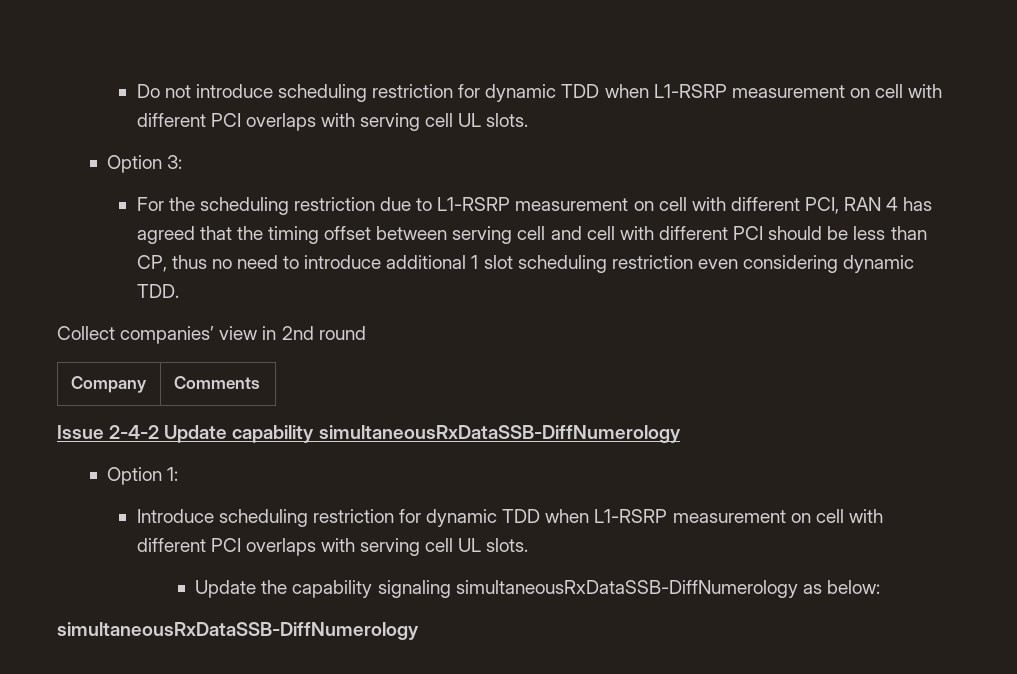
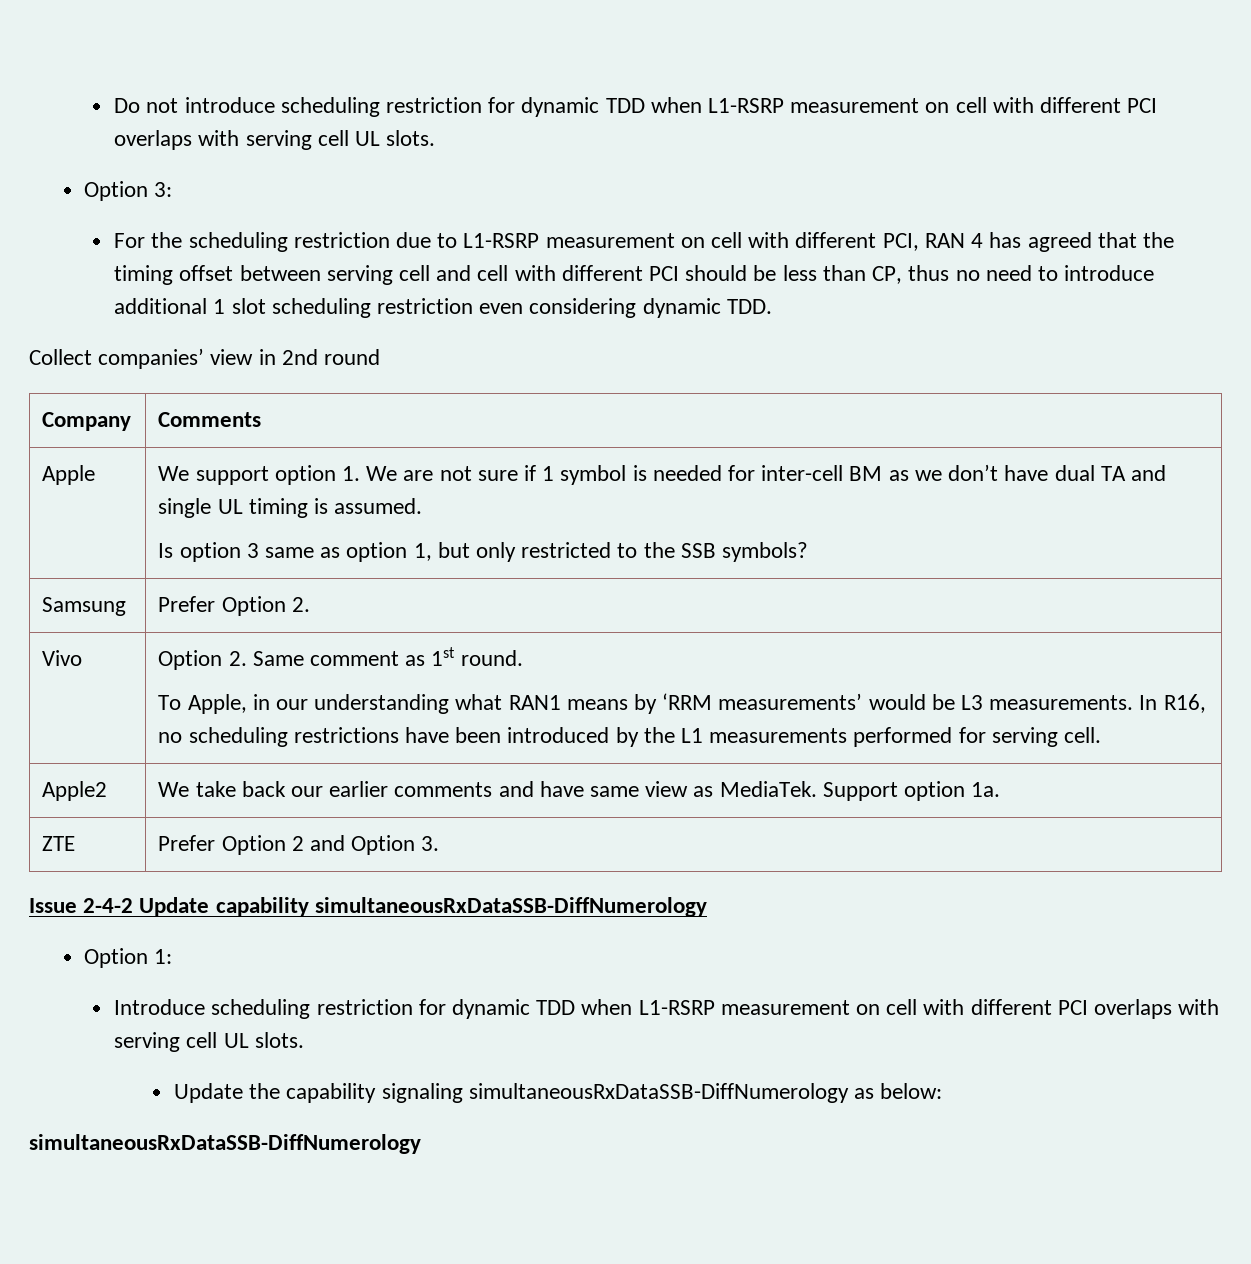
(260, 382) none -> [42,465,96,485] [158,464,1166,485] [158,498,423,518] [158,542,809,562] [42,597,127,616] [158,596,310,616] [42,650,83,666] [158,647,523,670] [158,693,1206,714] [158,727,1102,747] [42,781,108,801] [158,781,1001,801] [42,836,76,851] [158,835,440,855] // Apple | We support option 1. We are not sure if 1 symbol is needed for inter-cell BM as we don’t have dual TA and single UL timing is assumed. // Is option 3 same as option 1, but only restricted to the SSB symbols? // Samsung | Prefer Option 2. // Vivo | Option 2. Same comment as 1st round. // To Apple, in our understanding what RAN1 means by ‘RRM measurements’ would be L3 measurements. In R16, no scheduling restrictions have been introduced by the L1 measurements performed for serving cell. // Apple2 | We take back our earlier comments and have same view as MediaTek. Support option 1a. // ZTE | Prefer Option 2 and Option 3.

